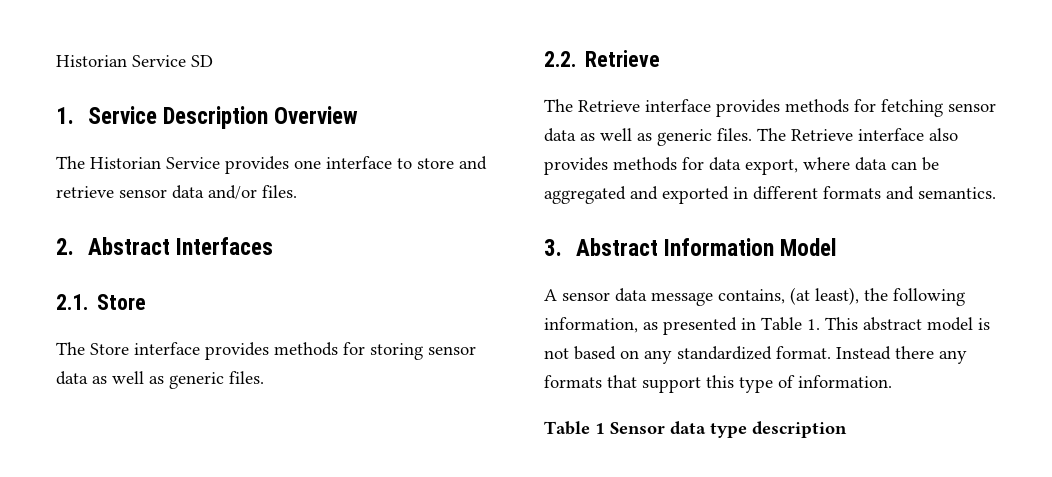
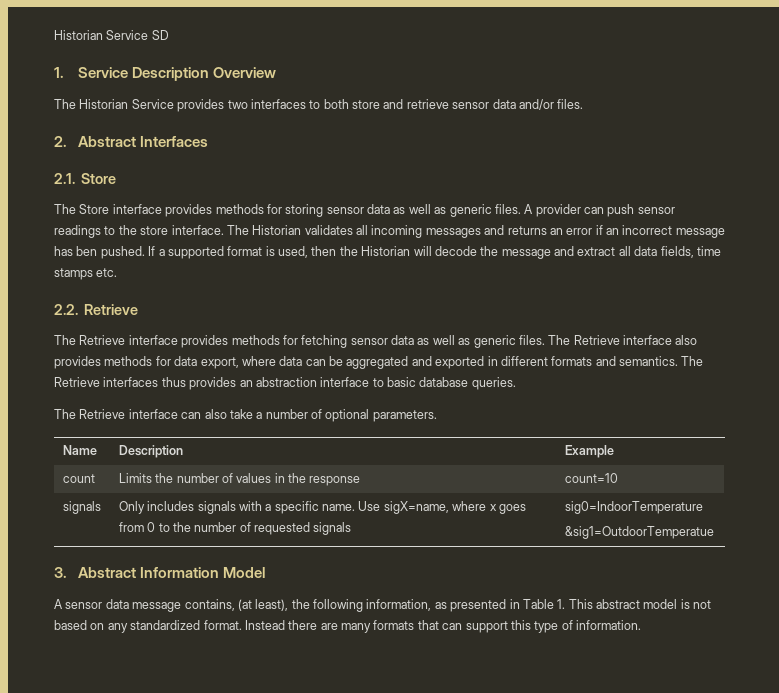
[294,156,412,169] one interface to -> [227,99,349,109] two interfaces to both
(264, 377) none -> [524,204,675,217] [54,225,725,238] [54,246,721,259] [54,268,118,280] A provider can push sensor readings to the store interface. The Historian validates all incoming messages and returns an error if an incorrect message has ben pushed. If a supported format is used, then the Historian will decode the message and extract all data fields, time stamps etc.
(996, 193) none -> [681,356,704,366] [54,377,516,390] [54,409,437,422] [62,445,97,455] [118,445,183,458] [564,445,614,458] [62,474,95,483] [118,473,361,486] [564,473,618,483] [62,501,101,514] [118,501,526,514] [118,522,352,535] [564,501,703,514] [564,526,714,539] The Retrieve interfaces thus provides an abstraction interface to basic database queries. // The Retrieve interface can also take a number of optional parameters. // Name | Description | Example // count | Limits the number of values in the response | count=10 // signals | Only includes signals with a specific name. Use sigX=name, where x goes from 0 to the number of requested signals | sig0=IndoorTemperature // &sig1=OutdoorTemperatue
[939,350,967,364] any -> [320,623,371,633] are many
(637, 381) none -> [442,623,463,630] can
[544,421,847,438] // Table 1 Sensor data type description -> (641, 625) none

